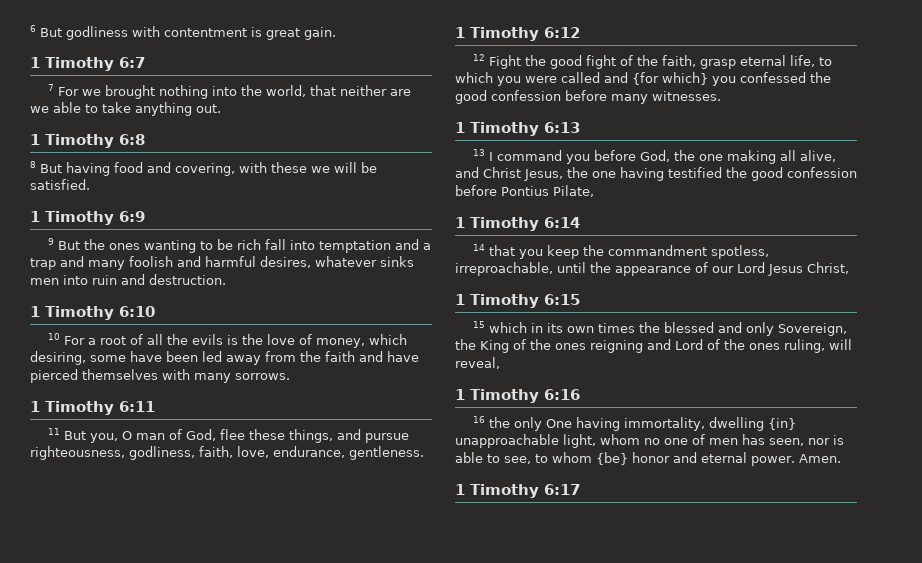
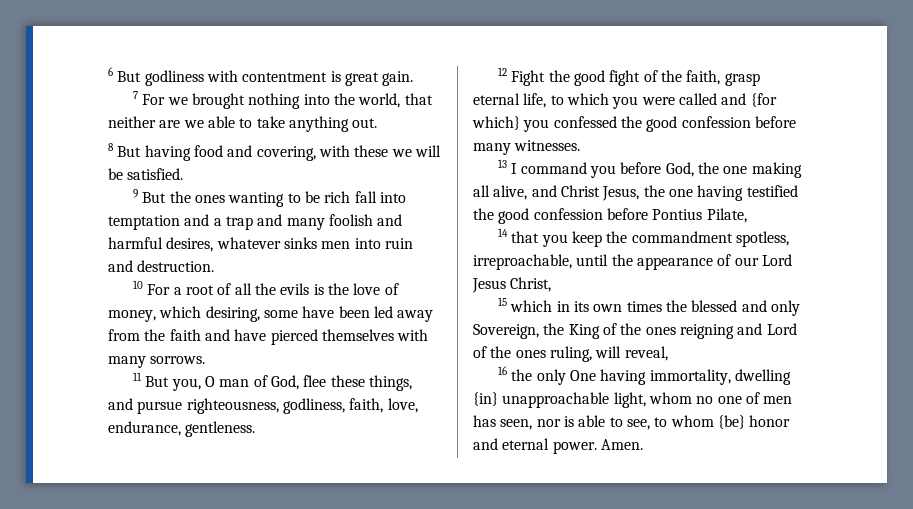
[30,57,145,71] // 1 Timothy 6:7 -> (414, 78) none
[30,134,145,148] // 1 Timothy 6:8 -> (378, 123) none
[30,211,145,225] // 1 Timothy 6:9 -> (184, 174) none
[30,306,155,320] // 1 Timothy 6:10 -> (215, 266) none
[30,401,155,415] // 1 Timothy 6:11 -> (206, 360) none
[455,27,580,41] // 1 Timothy 6:12 -> (256, 429) none
[455,122,580,136] // 1 Timothy 6:13 -> (581, 145) none
[455,217,580,231] // 1 Timothy 6:14 -> (747, 215) none
[455,294,580,308] // 1 Timothy 6:15 -> (552, 284) none
[455,389,580,403] // 1 Timothy 6:16 -> (668, 353) none
[455,484,580,498] // 1 Timothy 6:17 -> (643, 444) none

